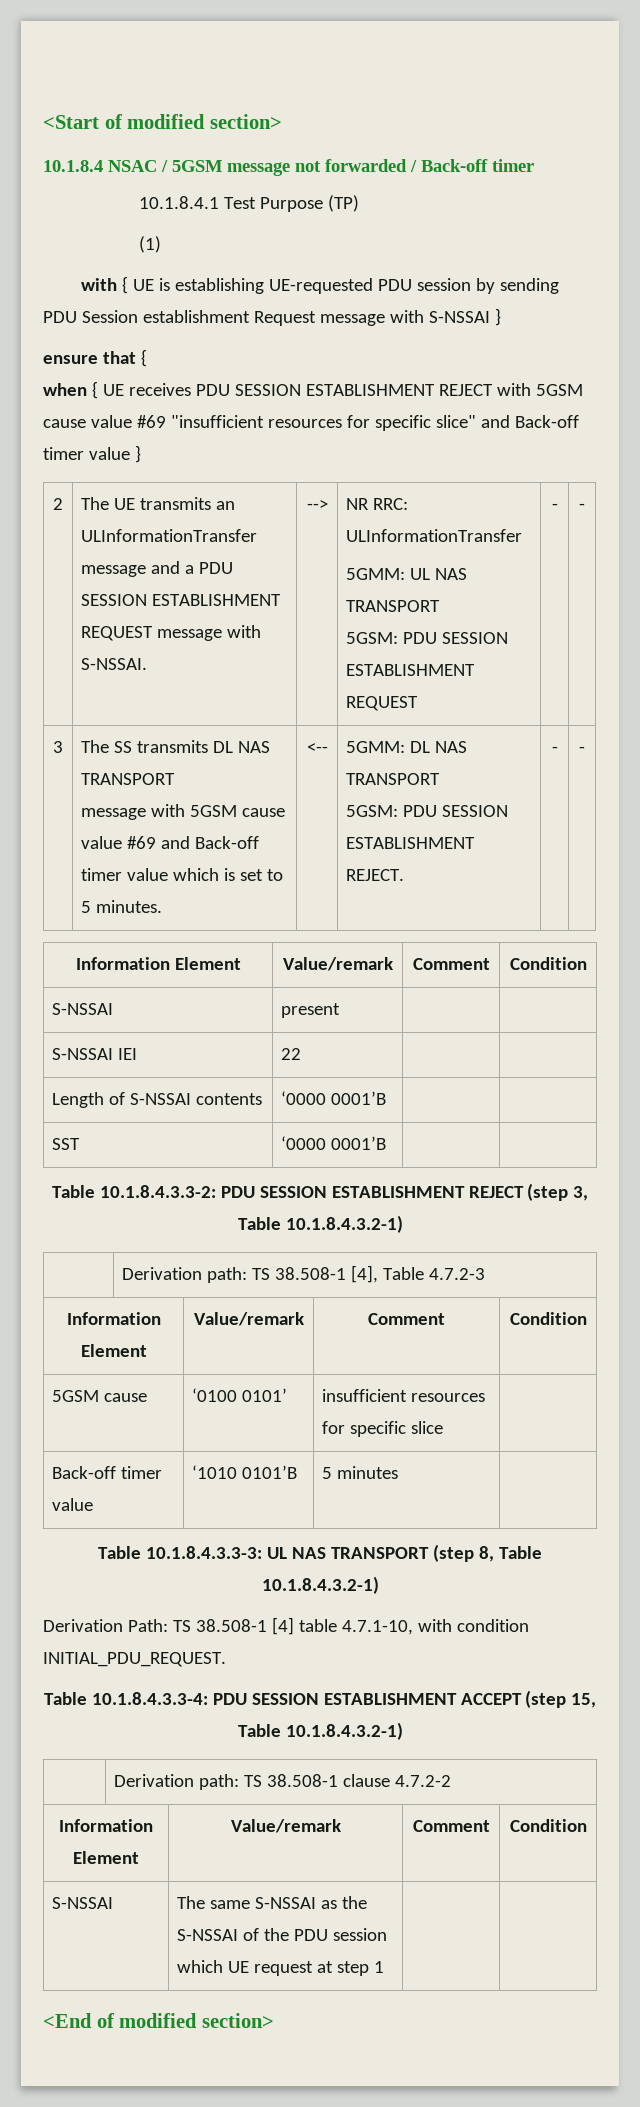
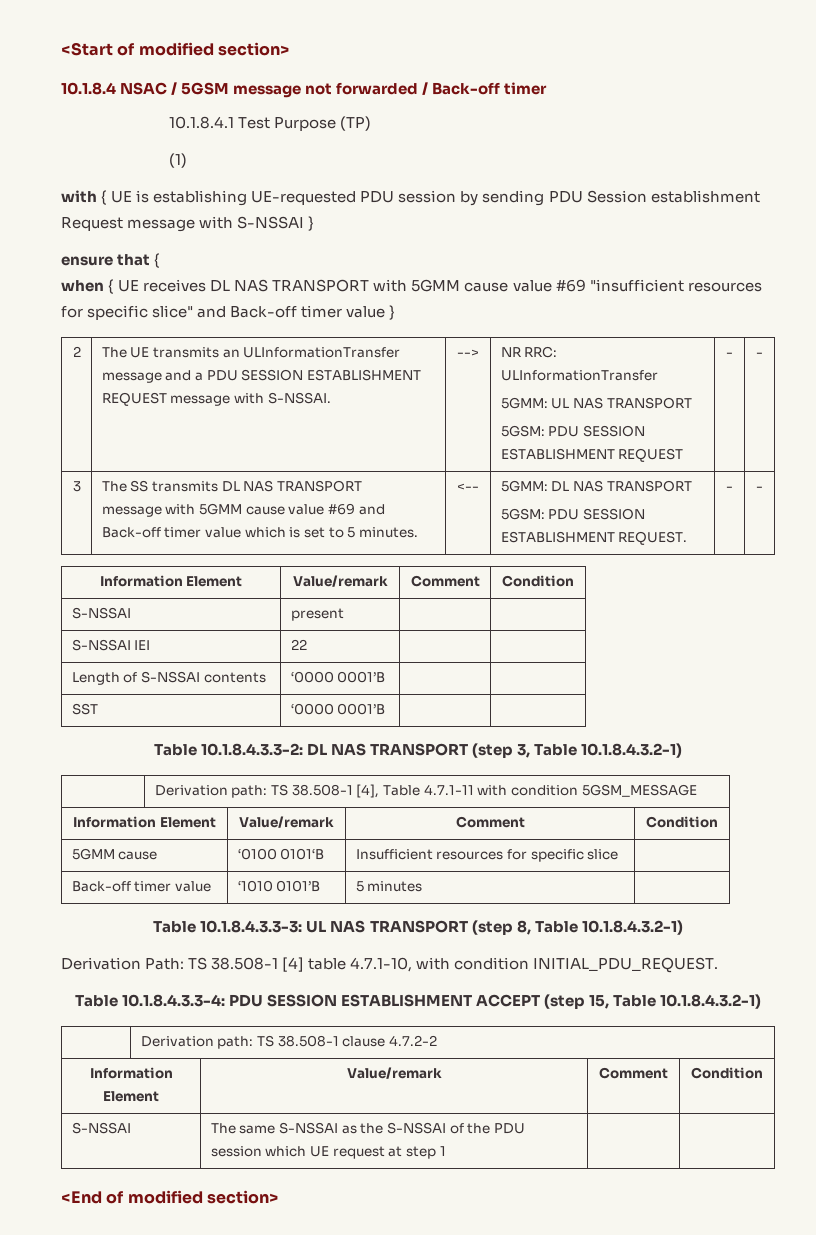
[195,383,583,396] PDU SESSION ESTABLISHMENT REJECT with 5GSM -> [210,279,461,292] DL NAS TRANSPORT with 5GMM
[190,805,238,817] 5GSM -> [199,503,243,515] 5GMM
[346,869,405,881] REJECT. -> [618,531,688,545] REQUEST.
[220,1186,524,1198] PDU SESSION ESTABLISHMENT REJECT -> [306,743,469,756] DL NAS TRANSPORT
[429,1268,486,1280] [66,1312,161,1325] [80,1344,147,1357] [193,1312,304,1326] [368,1313,445,1325] [509,1312,587,1325] [52,1390,100,1402] 4.7.2-3 // Information Element | Value/remark | Comment | Condition // 5GSM -> [423,784,697,797] [73,816,216,828] [239,816,334,828] [455,816,525,828] [646,816,718,828] [71,848,115,860] 4.7.1-11 with condition 5GSM_MESSAGE // Information Element | Value/remark | Comment | Condition // 5GMM
[242,1388,288,1402] [322,1389,408,1402] 0101’ | insufficient -> [280,848,325,860] [355,849,433,860] 0101‘B | Insufficient

